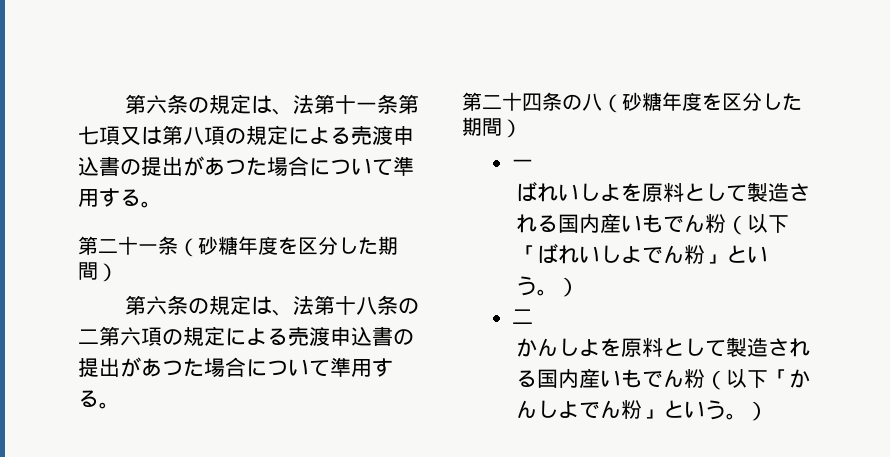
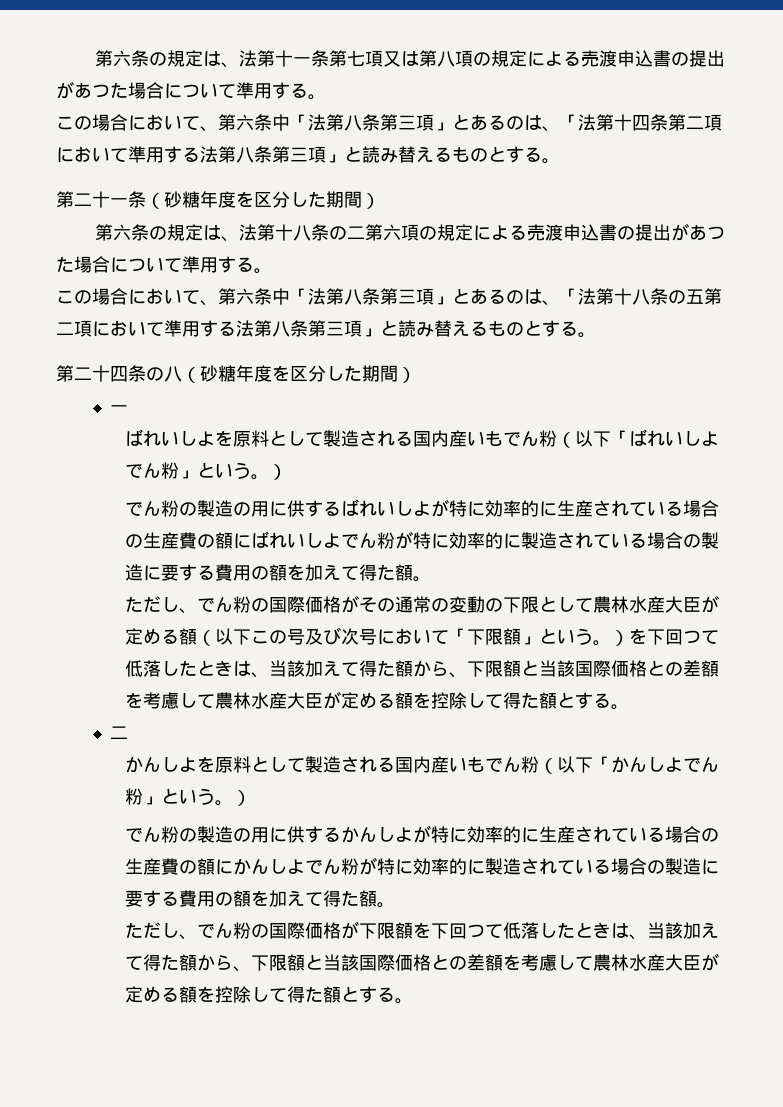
(162, 204) none -> [56,114,722,132] [56,146,560,164] // この場合において、第六条中「法第八条第三項」とあるのは、「法第十四条第二項において準用する法第八条第三項」と読み替えるものとする。
(120, 405) none -> [56,288,722,306] [56,320,596,338] // この場合において、第六条中「法第八条第三項」とあるのは、「法第十八条の五第二項において準用する法第八条第三項」と読み替えるものとする。
(580, 287) none -> [125,499,720,517] [125,531,720,549] [125,564,432,582] [125,595,720,614] [125,627,720,646] [125,660,720,678] [125,691,630,710] // でん粉の製造の用に供するばれいしよが特に効率的に生産されている場合の生産費の額にばれいしよでん粉が特に効率的に製造されている場合の製造に要する費用の額を加えて得た額。 // ただし、でん粉の国際価格がその通常の変動の下限として農林水産大臣が定める額（以下この号及び次号において「下限額」という。）を下回つて低落したときは、当該加えて得た額から、下限額と当該国際価格との差額を考慮して農林水産大臣が定める額を控除して得た額とする。
(769, 411) none -> [125,825,720,843] [125,857,720,875] [125,890,396,908] [125,921,720,940] [125,953,720,972] [125,986,414,1004] // でん粉の製造の用に供するかんしよが特に効率的に生産されている場合の生産費の額にかんしよでん粉が特に効率的に製造されている場合の製造に要する費用の額を加えて得た額。 // ただし、でん粉の国際価格が下限額を下回つて低落したときは、当該加えて得た額から、下限額と当該国際価格との差額を考慮して農林水産大臣が定める額を控除して得た額とする。

